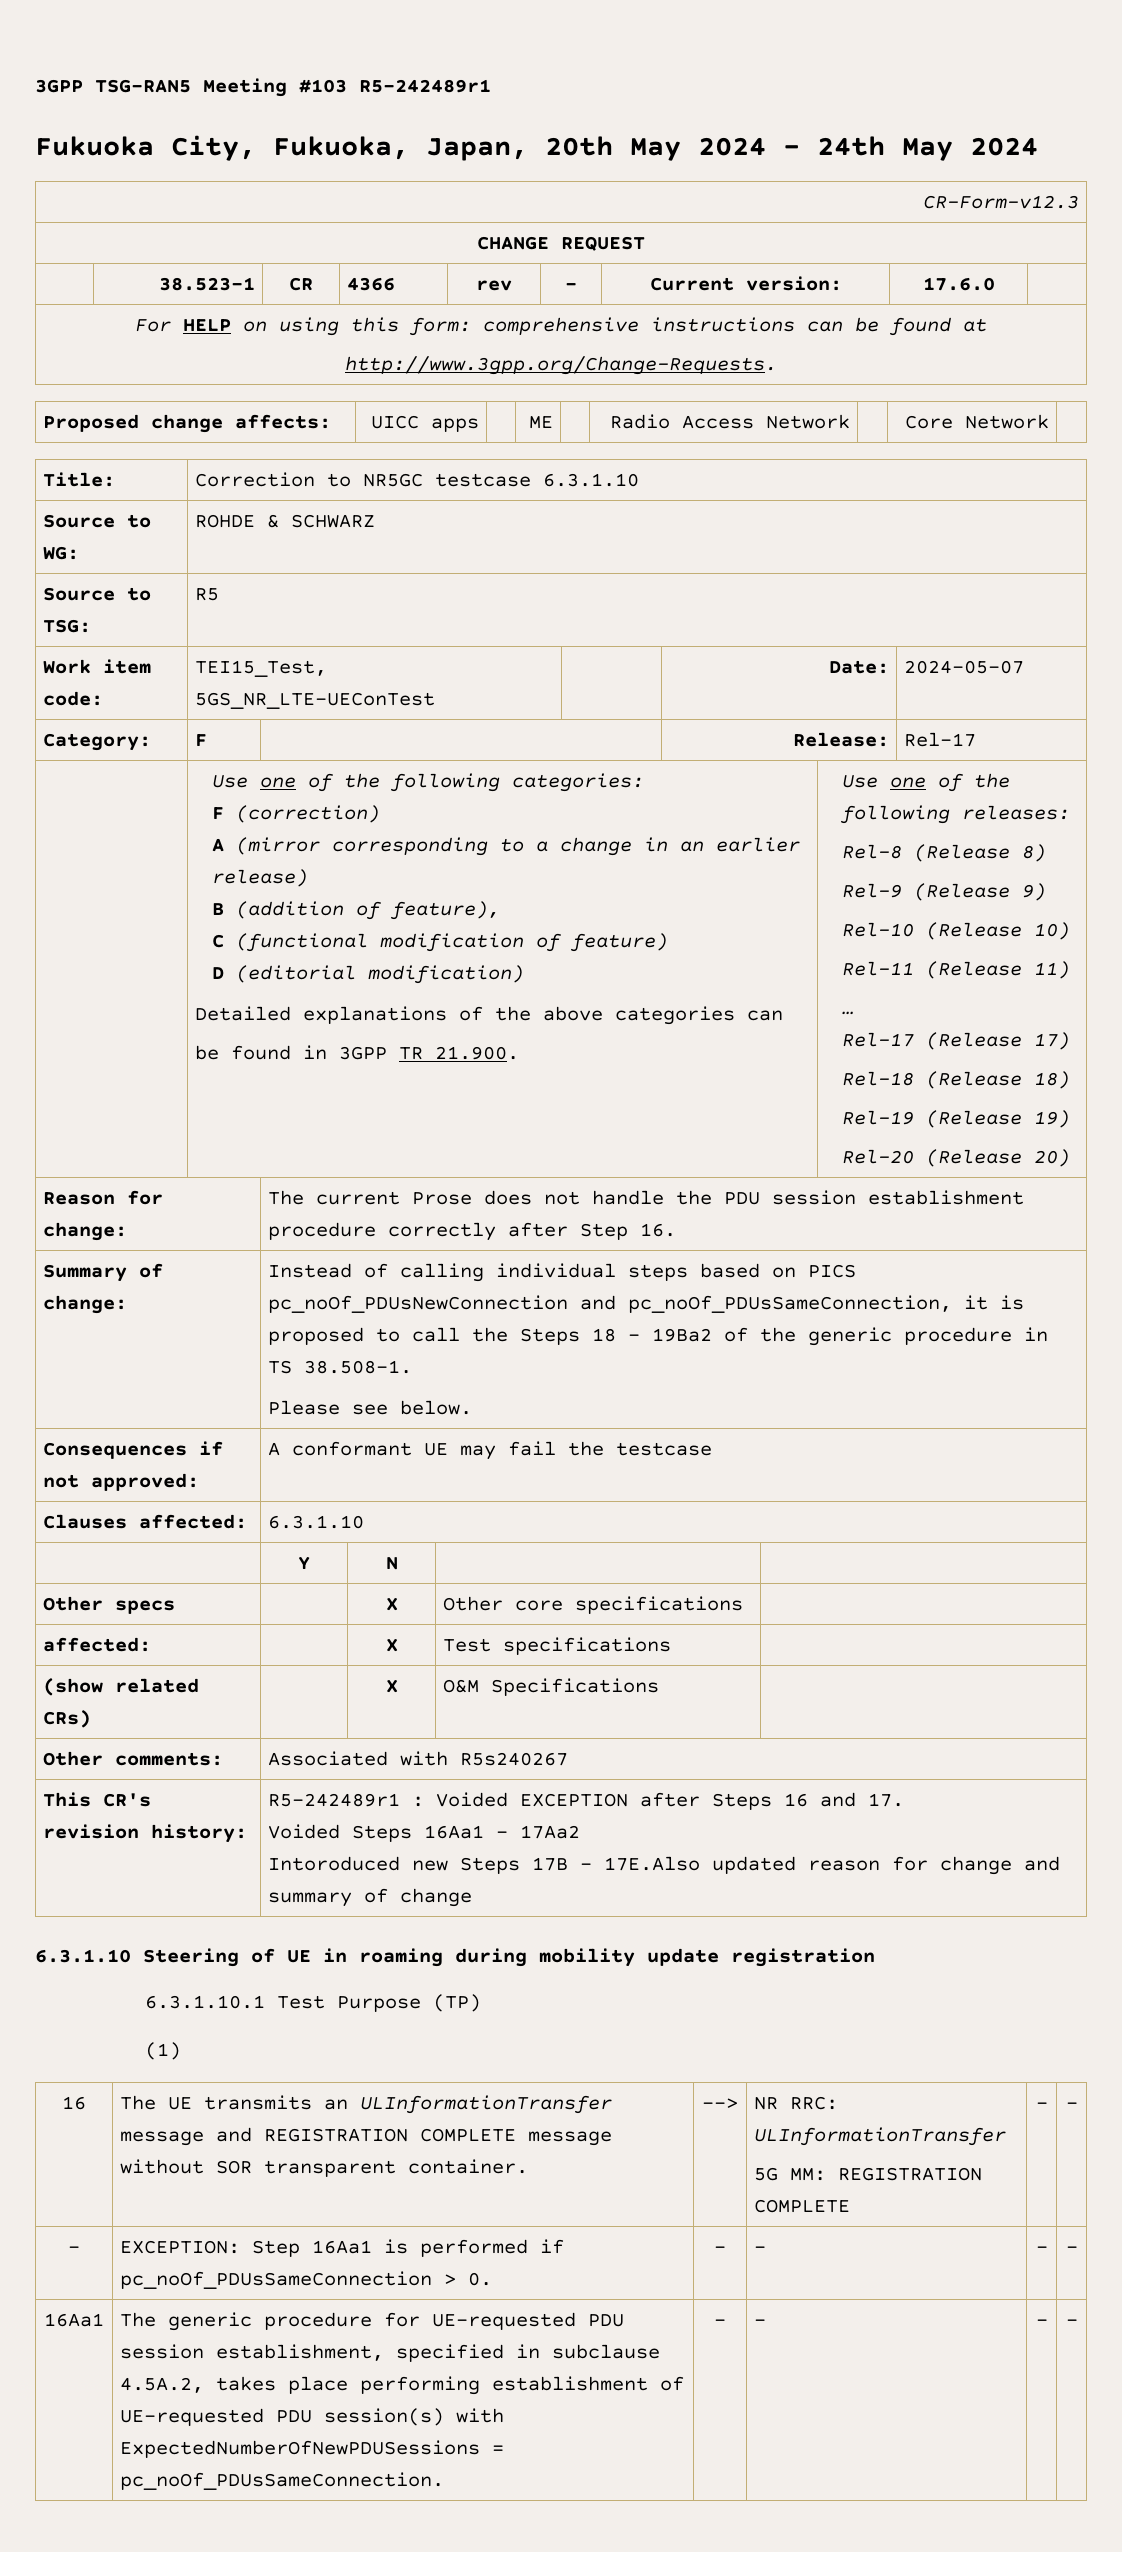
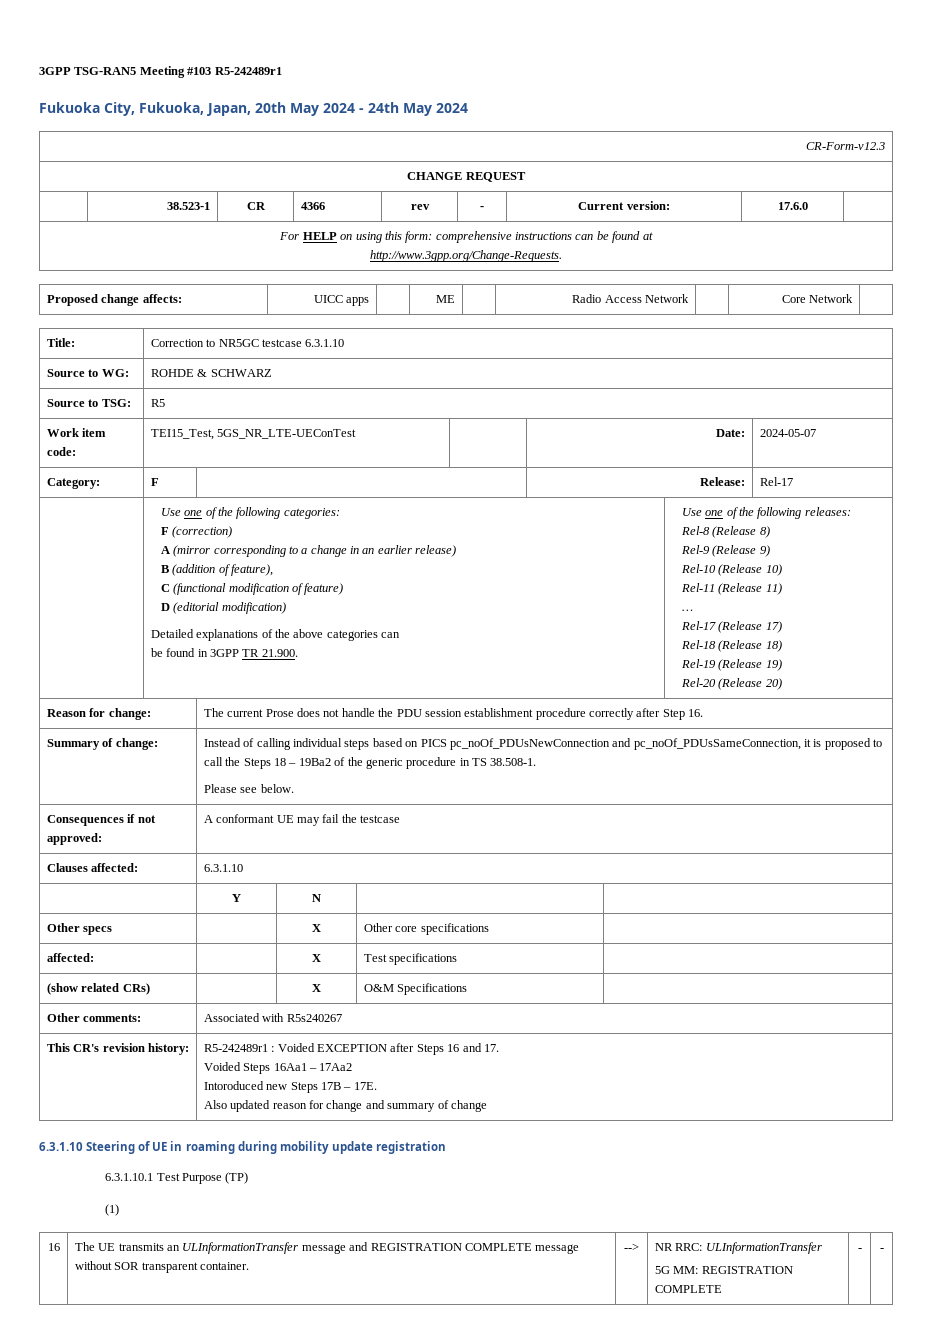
[604,1856,701,1871] 17E.Also -> [353,1082,377,1090] [203,1100,227,1109] 17E. // Also
[68,2246,80,2253] [120,2239,565,2257] [120,2271,493,2289] [714,2246,726,2253] [754,2246,767,2253] [1035,2246,1048,2253] [1065,2246,1078,2253] [44,2313,104,2327] [120,2312,625,2331] [120,2344,661,2362] [120,2376,685,2395] [120,2408,505,2426] [120,2440,505,2458] [120,2472,445,2490] [714,2319,726,2326] [754,2319,767,2326] [1035,2319,1048,2326] [1065,2319,1078,2326] // - | EXCEPTION: Step 16Aa1 is performed if pc_noOf_PDUsSameConnection > 0. | - | - | - | - // 16Aa1 | The generic procedure for UE-requested PDU session establishment, specified in subclause 4.5A.2, takes place performing establishment of UE-requested PDU session(s) with ExpectedNumberOfNewPDUSessions = pc_noOf_PDUsSameConnection. | - | - | - | - -> (884, 1249) none

